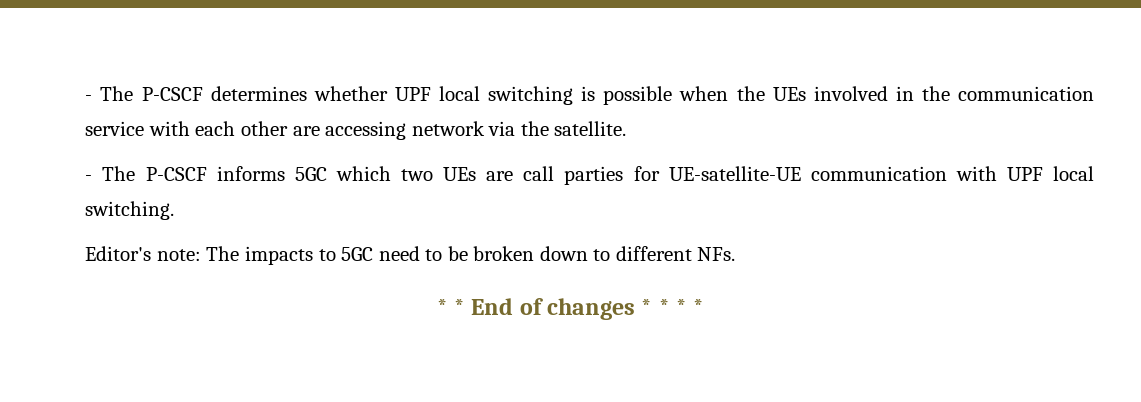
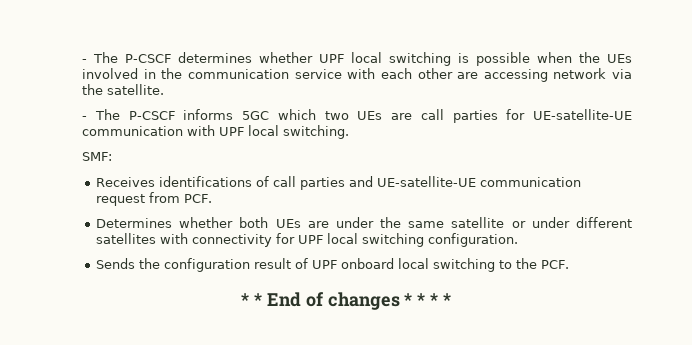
[85,246,736,265] Editor's note: The impacts to 5GC need to be broken down to different NFs. -> [82,152,113,161] [95,176,581,190] [95,192,212,206] [95,217,632,228] [95,233,518,247] [95,258,569,272] SMF: // Receives identifications of call parties and UE-satellite-UE communication request from PCF. // Determines whether both UEs are under the same satellite or under different satellites with connectivity for UPF local switching configuration. // Sends the configuration result of UPF onboard local switching to the PCF.

